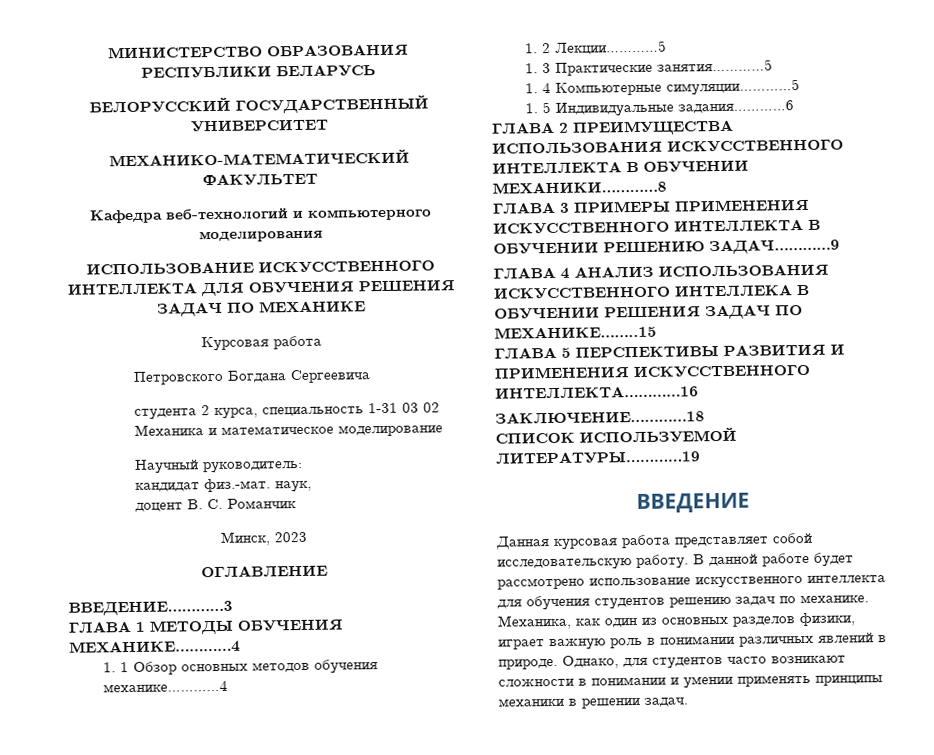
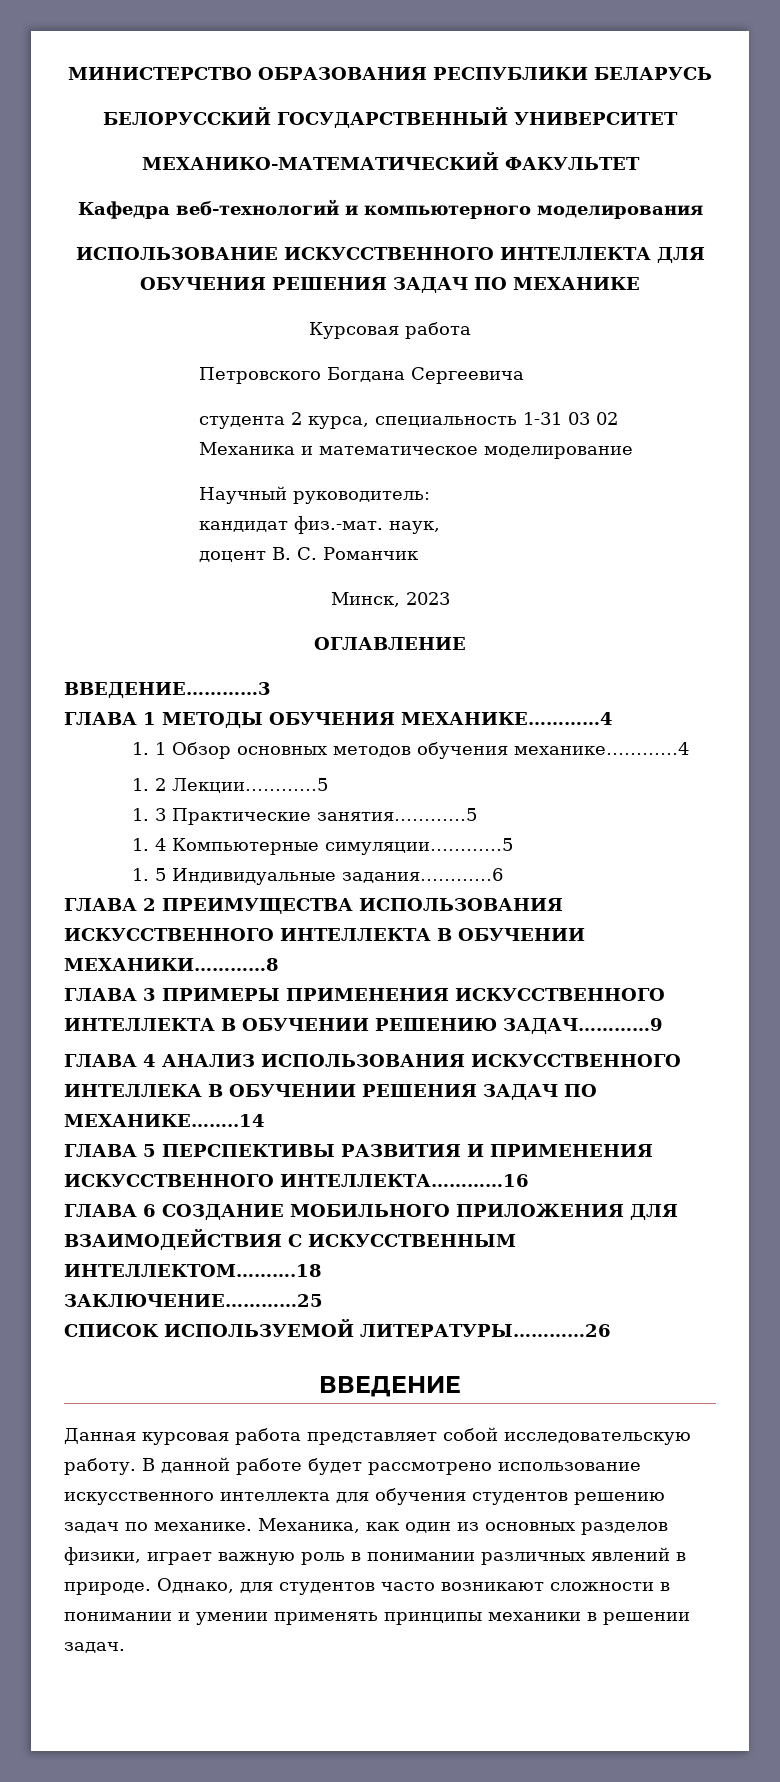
[494,325,657,339] МЕХАНИКЕ……..15 -> [64,1114,265,1127] МЕХАНИКЕ……..14
[495,410,705,425] ЗАКЛЮЧЕНИЕ…………18 -> [64,1203,678,1220] [64,1229,516,1250] [64,1264,322,1277] [64,1294,323,1307] ГЛАВА 6 СОЗДАНИЕ МОБИЛЬНОГО ПРИЛОЖЕНИЯ ДЛЯ ВЗАИМОДЕЙСТВИЯ С ИСКУССТВЕННЫМ ИНТЕЛЛЕКТОМ……….18 // ЗАКЛЮЧЕНИЕ…………25
[495,450,701,465] ЛИТЕРАТУРЫ…………19 -> [360,1324,611,1337] ЛИТЕРАТУРЫ…………26

